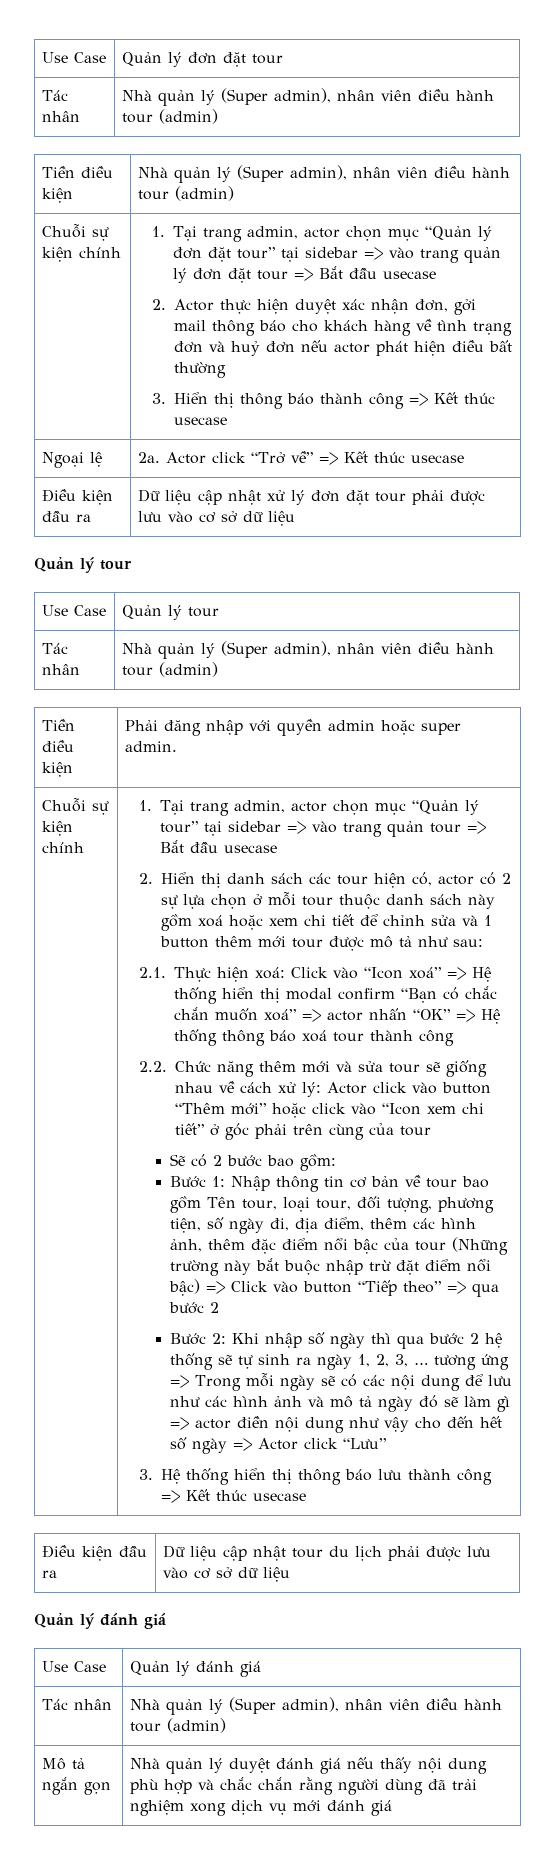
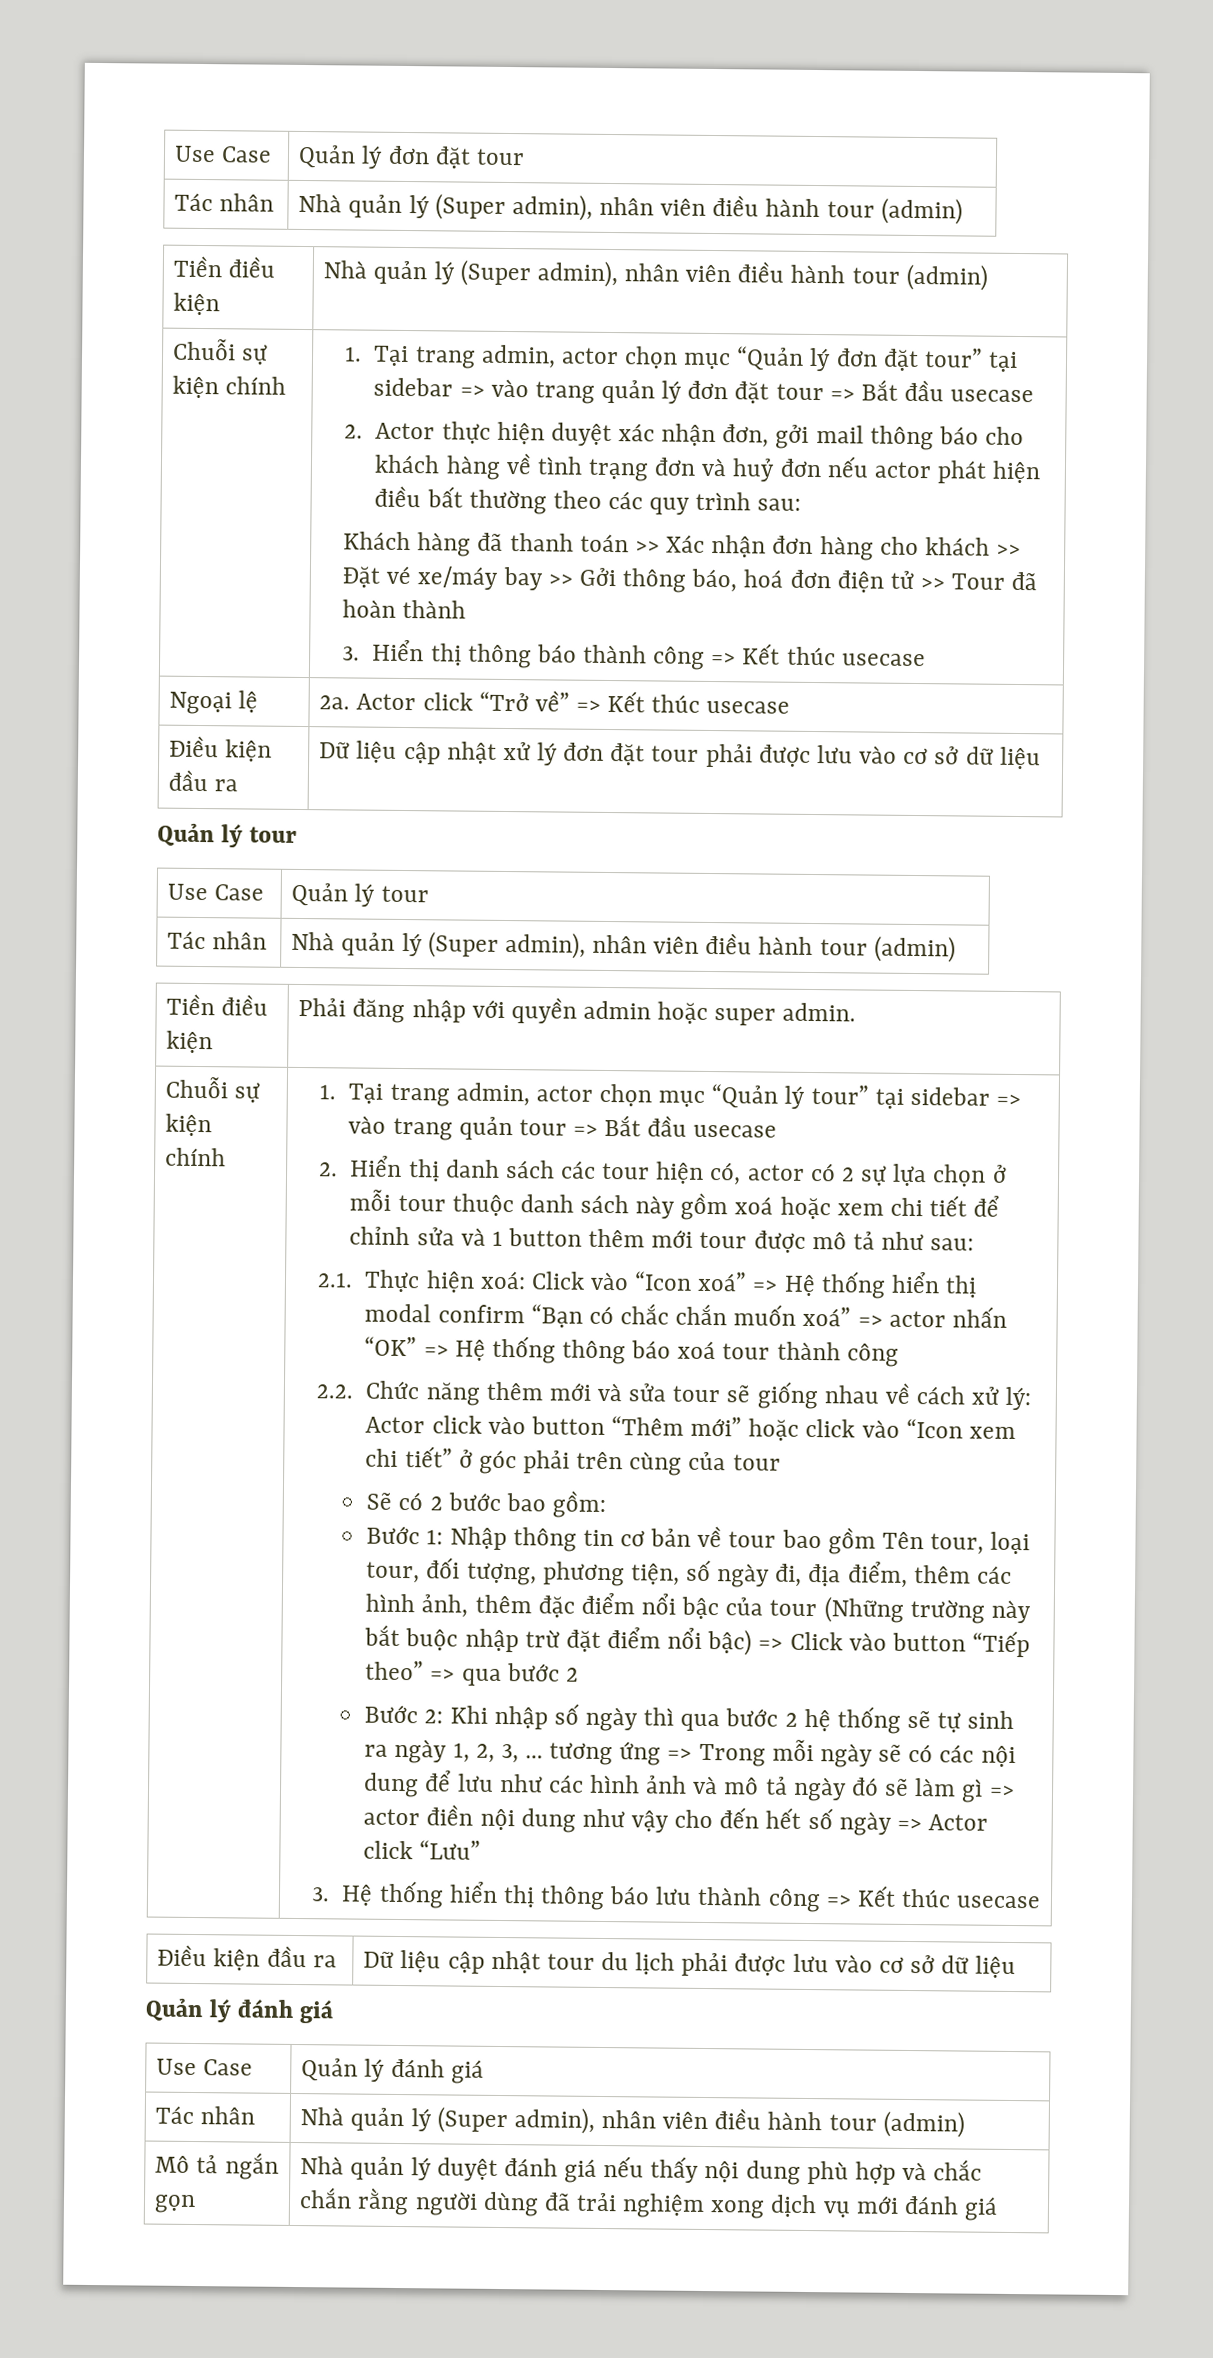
(226, 370) none -> [552,490,802,515] [343,531,1022,561] [342,565,1038,593] [342,599,467,619] theo các quy trình sau: // Khách hàng đã thanh toán >> Xác nhận đơn hàng cho khách >> Đặt vé xe/máy bay >> Gởi thông báo, hoá đơn điện tử >> Tour đã hoàn thành

